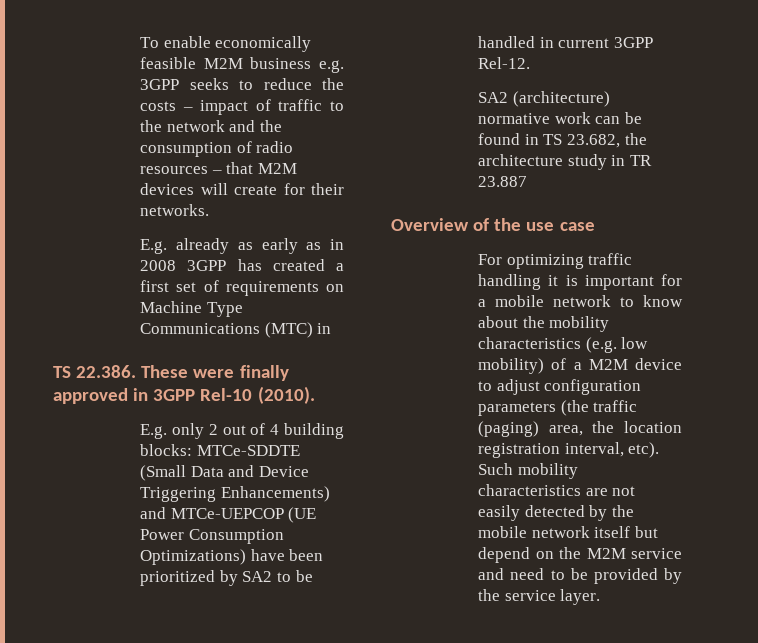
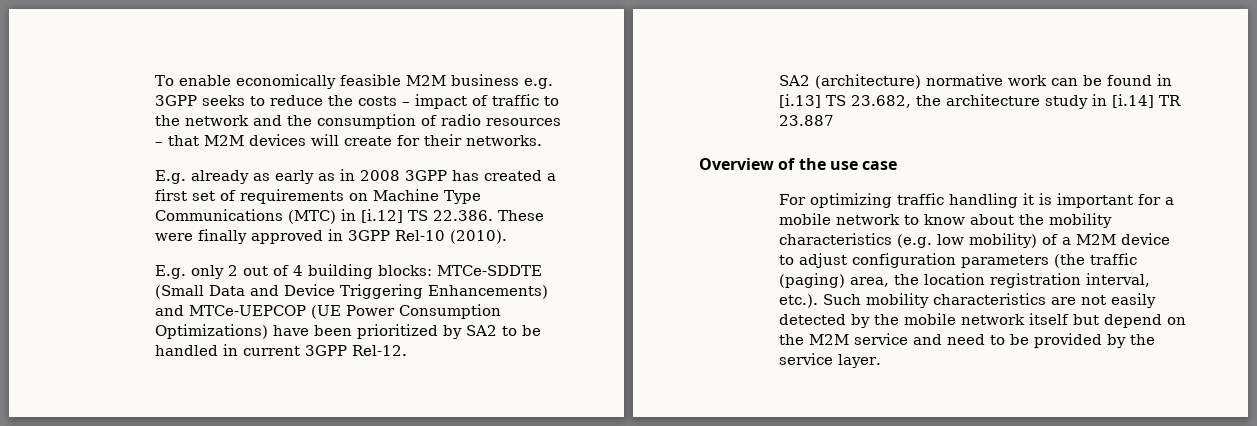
(332, 328) // -> [361,209,404,223] [i.12]
(539, 139) none -> [779,94,822,108] [i.13]
(626, 160) none -> [1112,94,1155,108] [i.14]
[628,442,660,458] etc). -> [779,294,819,308] etc.).

